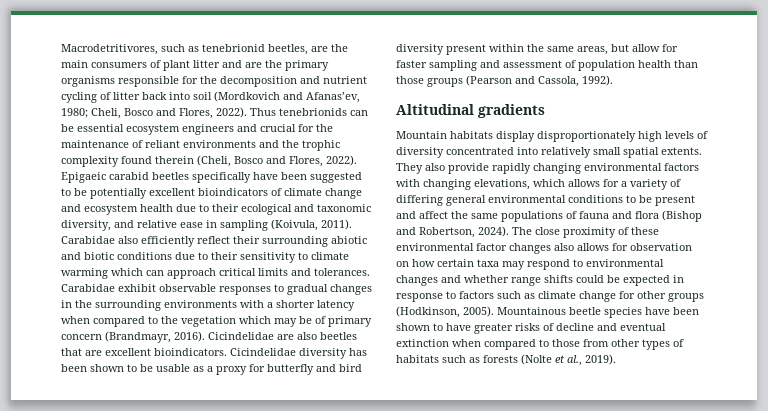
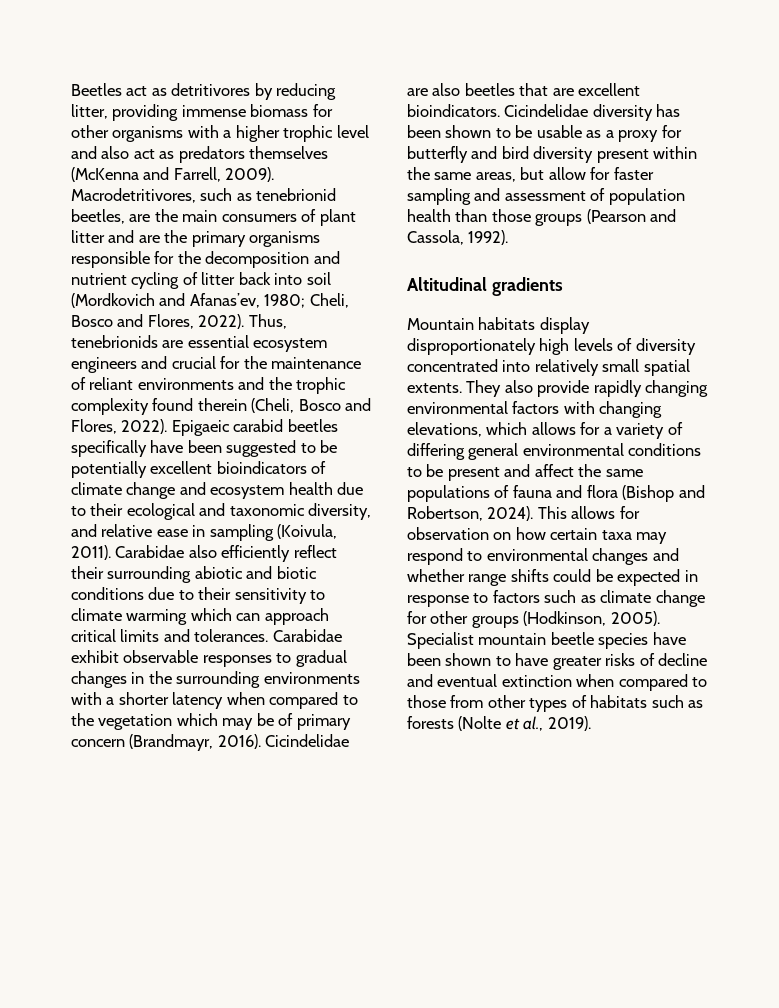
(61, 49) none -> [71,83,337,100] [71,104,333,121] [71,125,369,142] [71,146,329,163] [71,167,275,182] Beetles act as detritivores by reducing litter, providing immense biomass for other organisms with a higher trophic level and also act as predators themselves (McKenna and Farrell, 2009).
[250,108,368,116] [61,124,74,132] Thus tenebrionids can be -> [248,314,287,329] [71,335,184,348] Thus, tenebrionids are
[512,227,659,238] [396,243,574,254] The close proximity of these environmental factor changes also -> [537,506,567,519] This
[497,307,566,315] Mountainous -> [407,632,547,649] Specialist mountain

